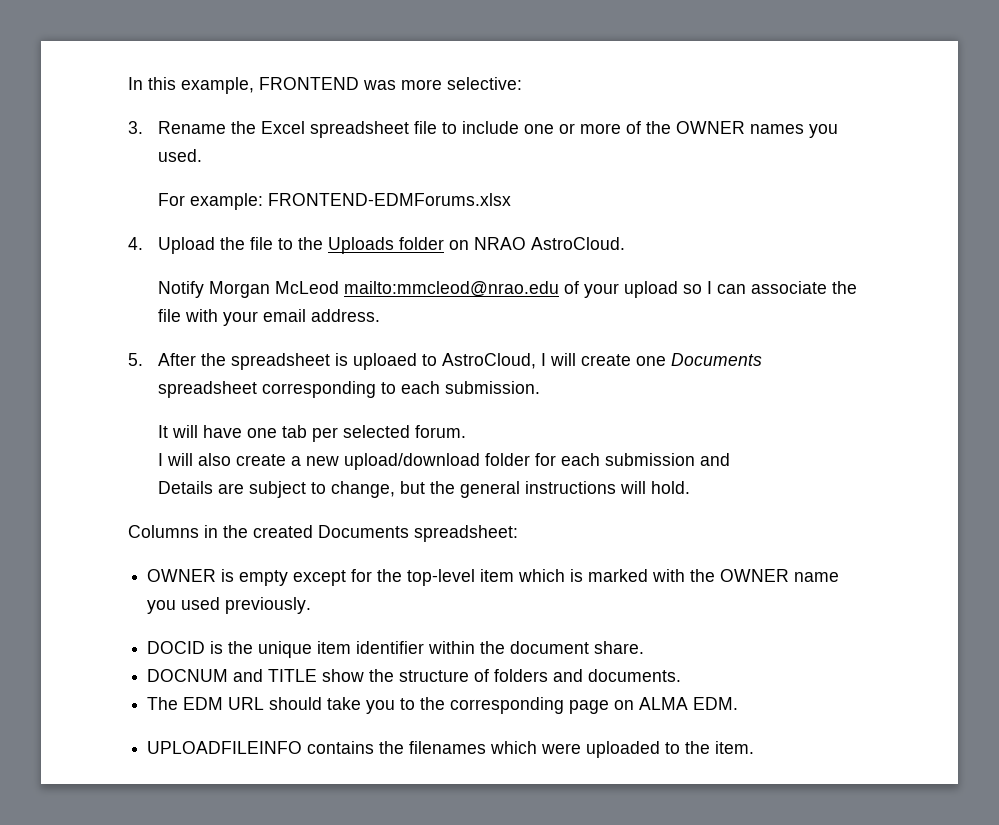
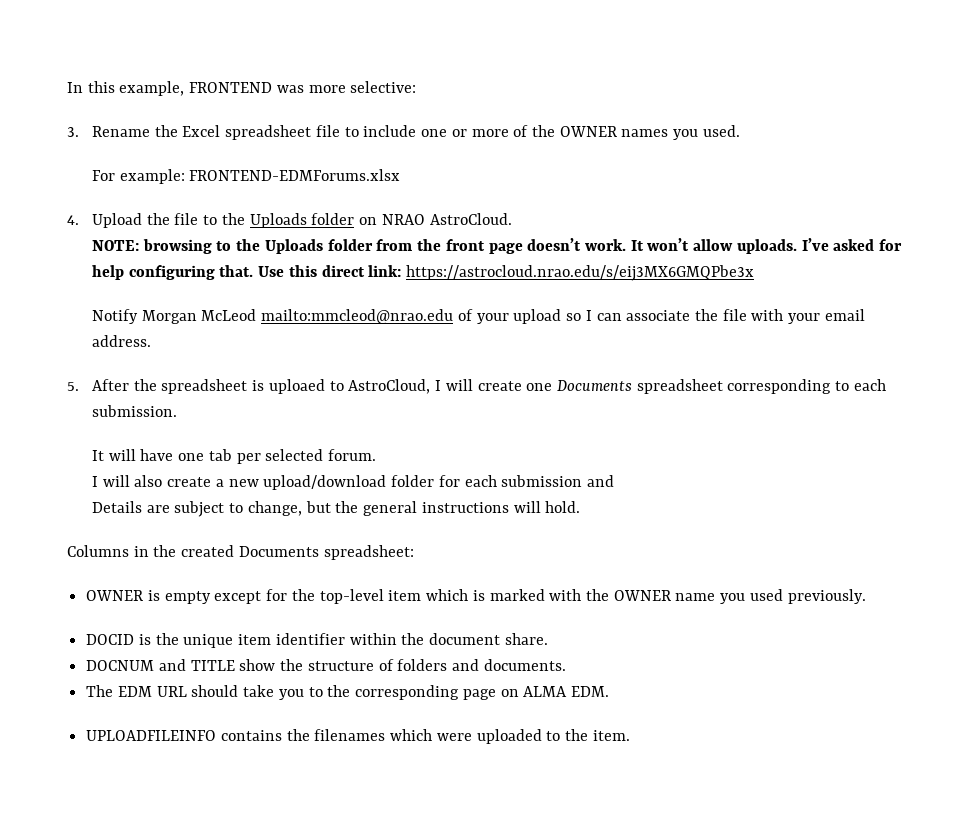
(626, 243) none -> [91,238,903,254] [91,265,755,281] // NOTE: browsing to the Uploads folder from the front page doesn’t work. It won’t allow uploads. I’ve asked for help configuring that. Use this direct link: https://astrocloud.nrao.edu/s/eij3MX6GMQPbe3x

